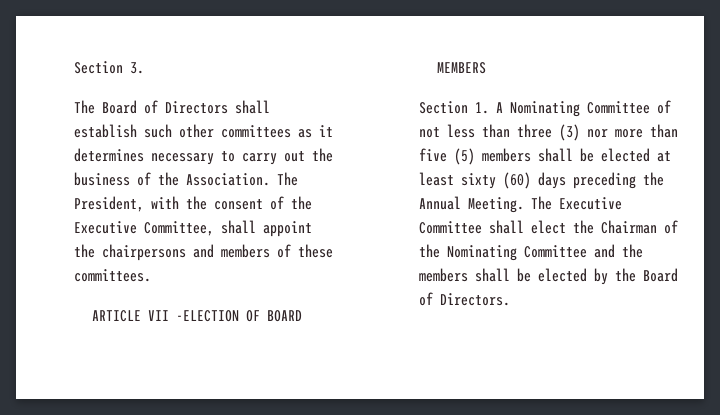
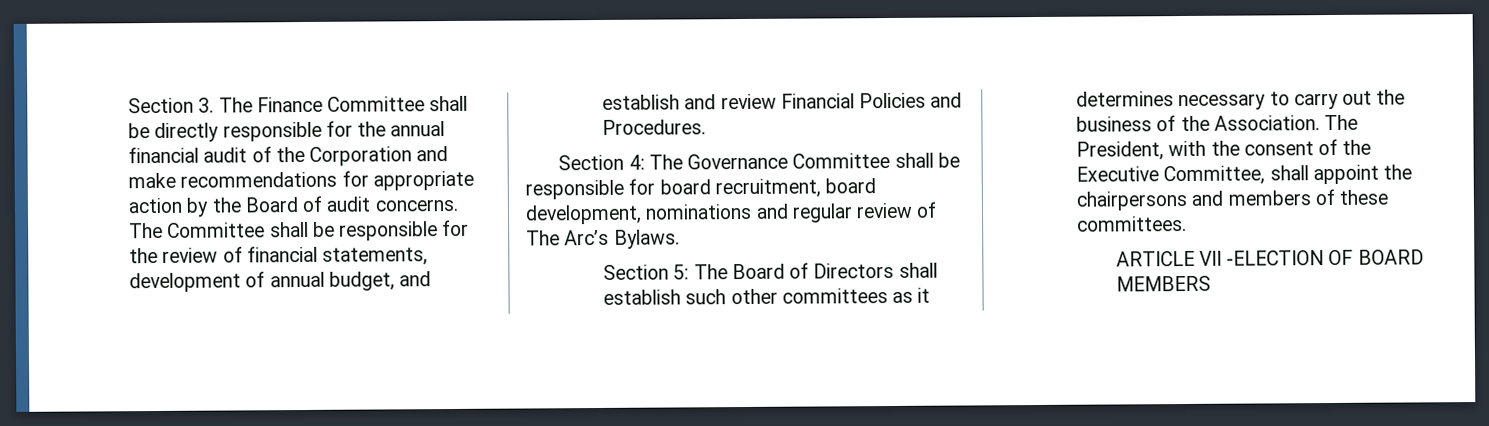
(145, 68) // -> [218,95,469,113] [128,120,446,143] [128,146,449,166] [128,170,474,191] [128,195,458,217] [129,219,470,241] [129,245,429,266] [129,271,432,293] [602,92,963,110] [602,119,707,135] [558,152,960,171] [525,178,877,200] [525,201,938,225] [526,229,680,249] [603,264,690,280] The Finance Committee shall be directly responsible for the annual financial audit of the Corporation and make recommendations for appropriate action by the Board of audit concerns. The Committee shall be responsible for the review of financial statements, development of annual budget, and establish and review Financial Policies and Procedures. // Section 4: The Governance Committee shall be responsible for board recruitment, board development, nominations and regular review of The Arc’s Bylaws. // Section 5:
[419,100,672,117] [419,124,679,141] [419,148,672,165] [419,172,665,189] [419,196,623,213] [419,220,679,234] [419,244,644,261] [419,268,679,285] [419,292,511,306] // Section 1. A Nominating Committee of not less than three (3) nor more than five (5) members shall be elected at least sixty (60) days preceding the Annual Meeting. The Executive Committee shall elect the Chairman of the Nominating Committee and the members shall be elected by the Board of Directors. -> (1211, 283) none

